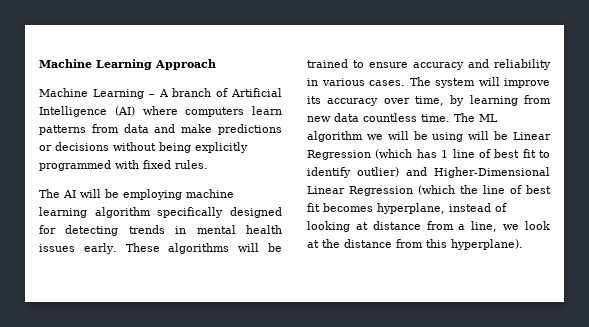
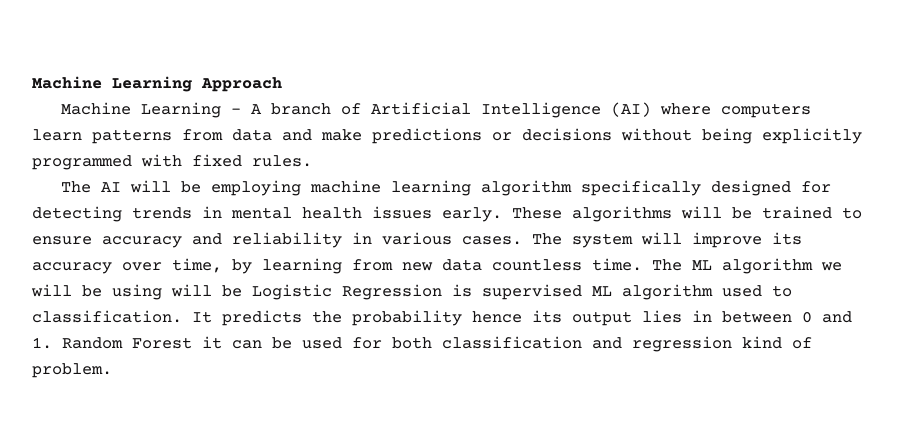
[513,132,551,140] [307,149,550,160] [307,167,550,178] [307,185,551,196] [307,203,507,214] [307,221,550,232] [307,239,523,250] Linear Regression (which has 1 line of best fit to identify outlier) and Higher-Dimensional Linear Regression (which the line of best fit becomes hyperplane, instead of looking at distance from a line, we look at the distance from this hyperplane). -> [252,284,792,300] [32,310,852,326] [32,336,812,352] [32,363,112,378] Logistic Regression is supervised ML algorithm used to classification. It predicts the probability hence its output lies in between 0 and 1. Random Forest it can be used for both classification and regression kind of problem.

